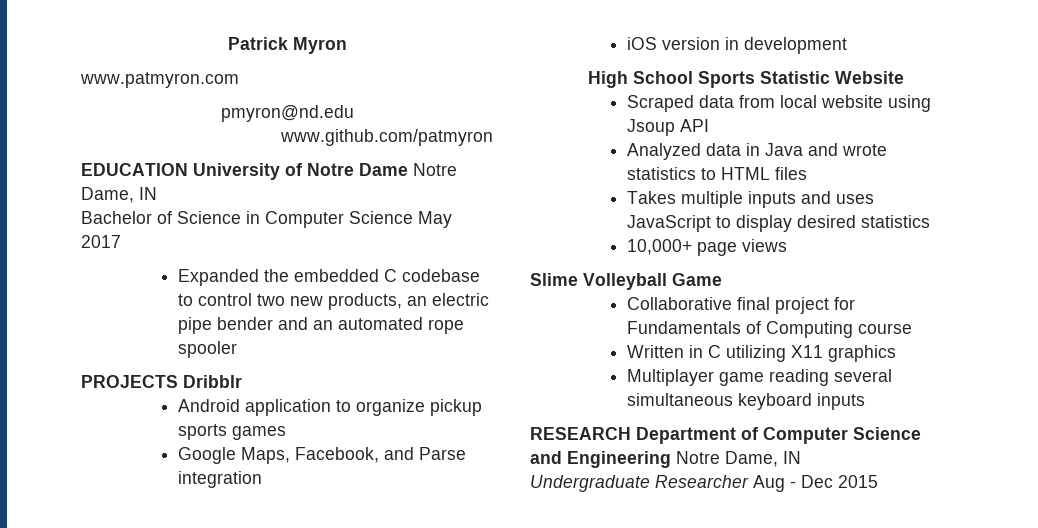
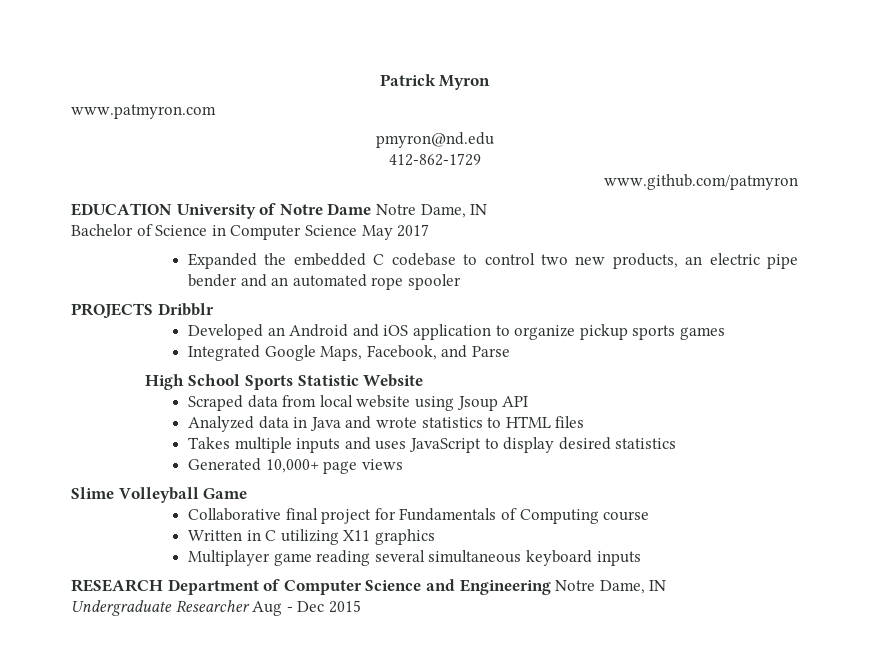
(354, 113) none -> [388,153,481,166] // 412-862-1729
[177,399,240,412] Android -> [188,324,409,340] Developed an Android and iOS
(286, 433) none -> [188,345,261,361] Integrated
[177,471,262,488] [626,37,847,54] integration // iOS version in development -> (511, 351) none
(930, 221) none -> [188,458,262,471] Generated

